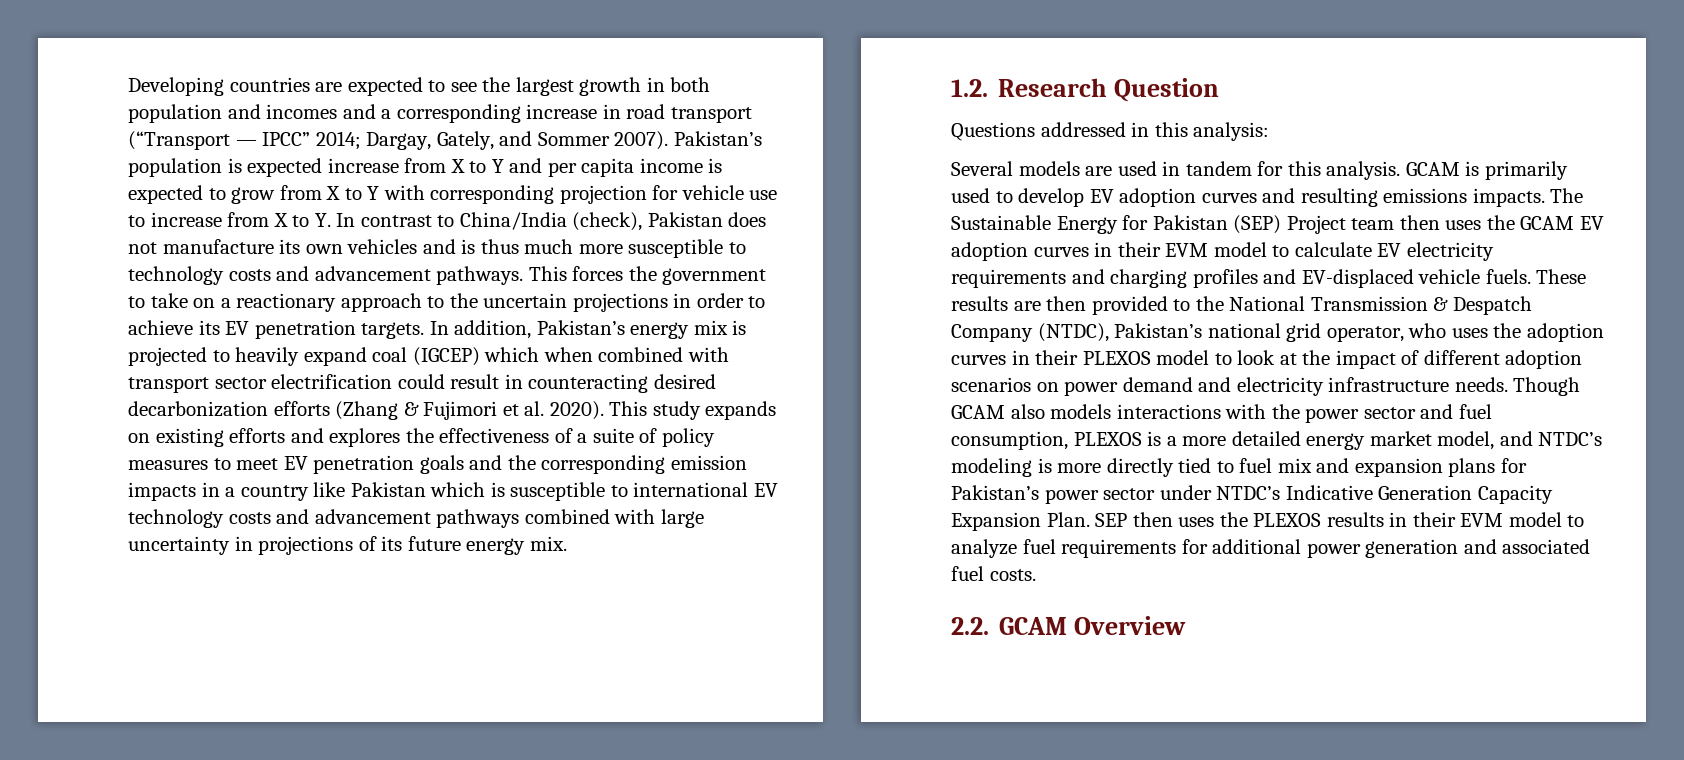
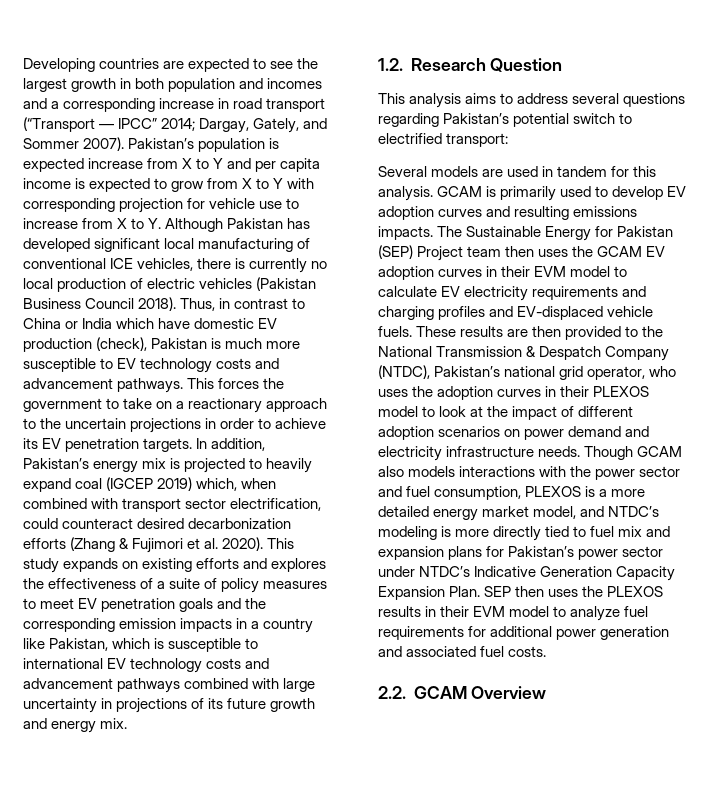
[336,212,767,231] [128,239,519,254] In contrast to China/India (check), Pakistan does not manufacture its own vehicles and is thus -> [165,218,311,232] [23,238,311,252] [23,258,328,273] [23,277,317,292] [23,297,306,311] [23,318,278,329] [23,337,222,352] Although Pakistan has developed significant local manufacturing of conventional ICE vehicles, there is currently no local production of electric vehicles (Pakistan Business Council 2018). Thus, in contrast to China or India which have domestic EV production (check), Pakistan is
(746, 248) none -> [117,358,137,369] EV
[412,347,540,366] (IGCEP) which -> [106,477,238,491] (IGCEP 2019) which,
[271,374,649,393] electrification could result in counteracting -> [230,498,322,511] [23,518,134,529] electrification, could counteract
[350,482,426,497] Pakistan -> [49,638,109,651] Pakistan,
(461, 543) none -> [270,698,316,712] [23,718,47,729] growth and
[951,122,1270,141] Questions addressed in this analysis: -> [378,93,686,108] [378,113,633,127] [378,133,509,147] This analysis aims to address several questions regarding Pakistan’s potential switch to electrified transport:

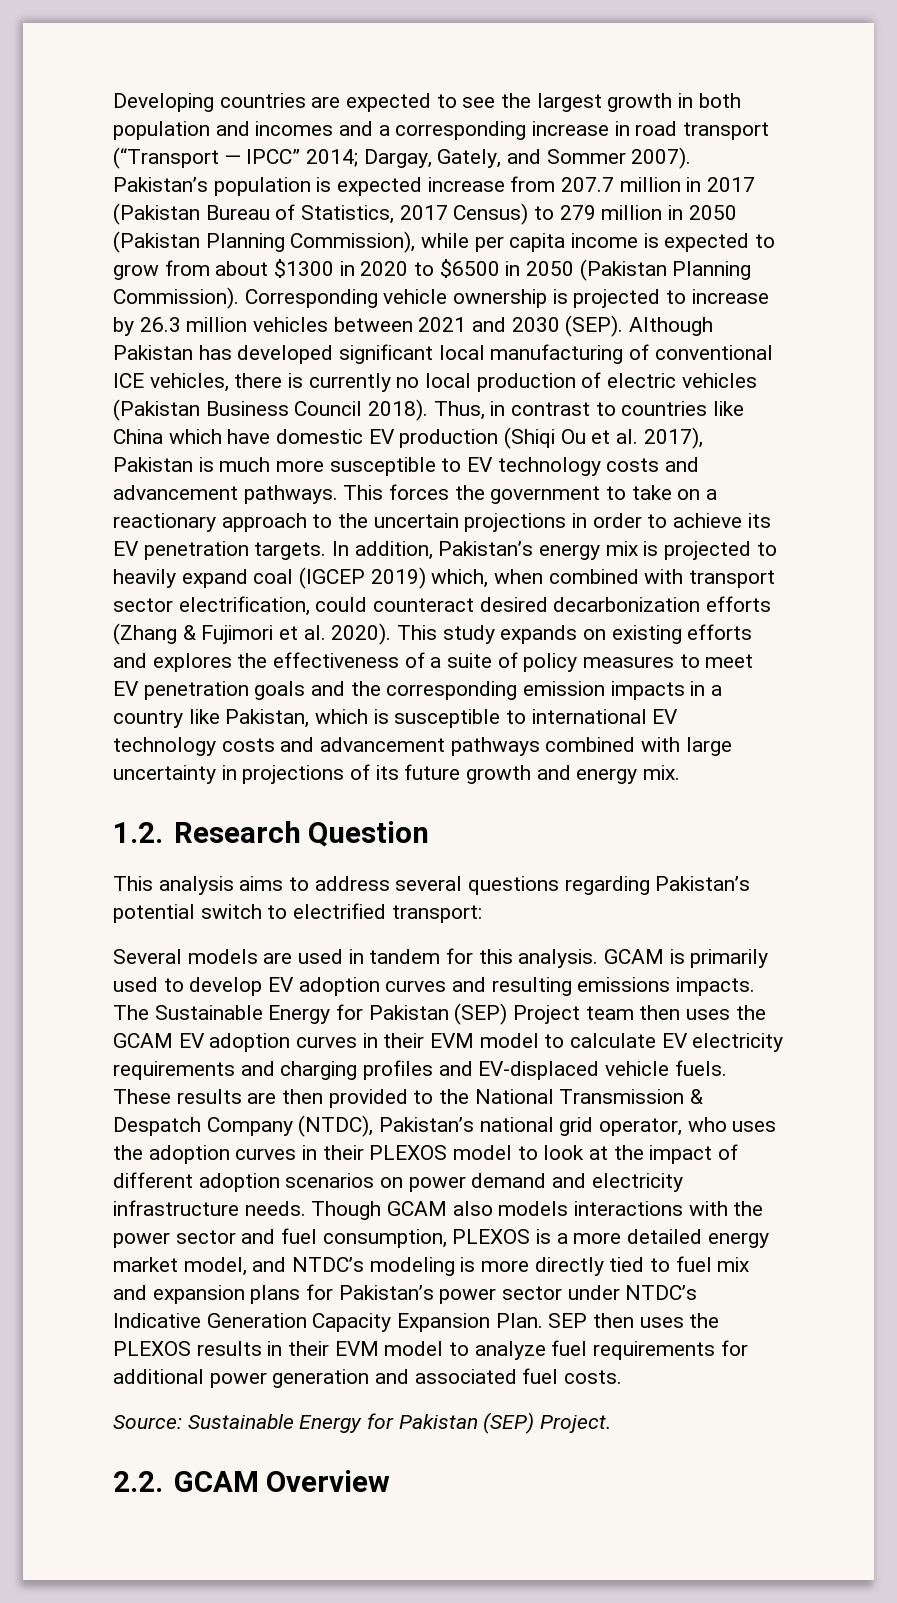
[182,158,252,169] X to Y and -> [561,177,756,192] [113,203,737,225] [113,231,470,253] 207.7 million in 2017 (Pakistan Bureau of Statistics, 2017 Census) to 279 million in 2050 (Pakistan Planning Commission), while
[242,178,315,189] [23,198,300,213] [23,218,162,229] X to Y with corresponding projection for vehicle use to increase from X to Y. -> [215,259,752,281] [113,287,769,309] [113,315,624,337] about $1300 in 2020 to $6500 in 2050 (Pakistan Planning Commission). Corresponding vehicle ownership is projected to increase by 26.3 million vehicles between 2021 and 2030 (SEP).
[23,318,113,329] China or India -> [621,401,745,416] [113,429,163,444] countries like China
[96,337,148,351] (check), -> [504,427,703,449] (Shiqi Ou et al. 2017),
(547, 651) none -> [113,1412,612,1434] // Source: Sustainable Energy for Pakistan (SEP) Project.

